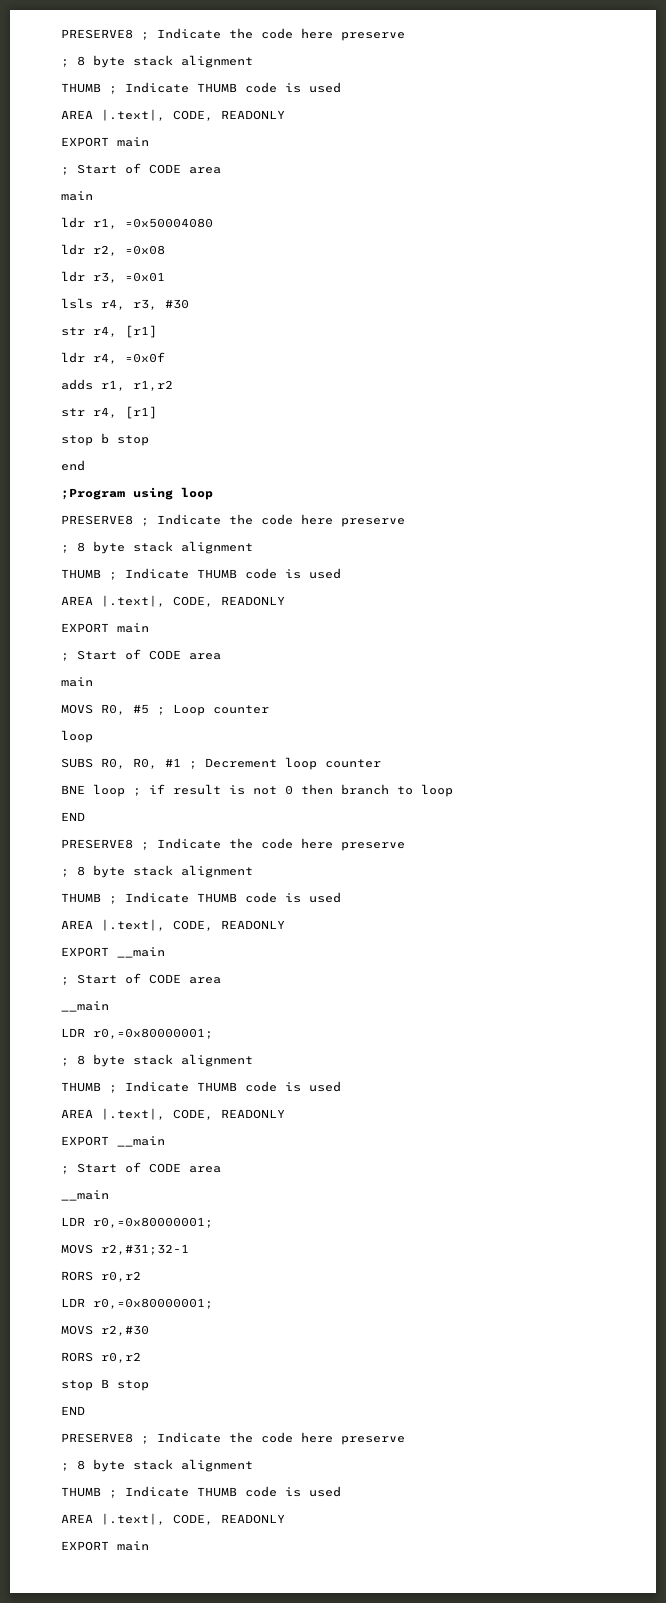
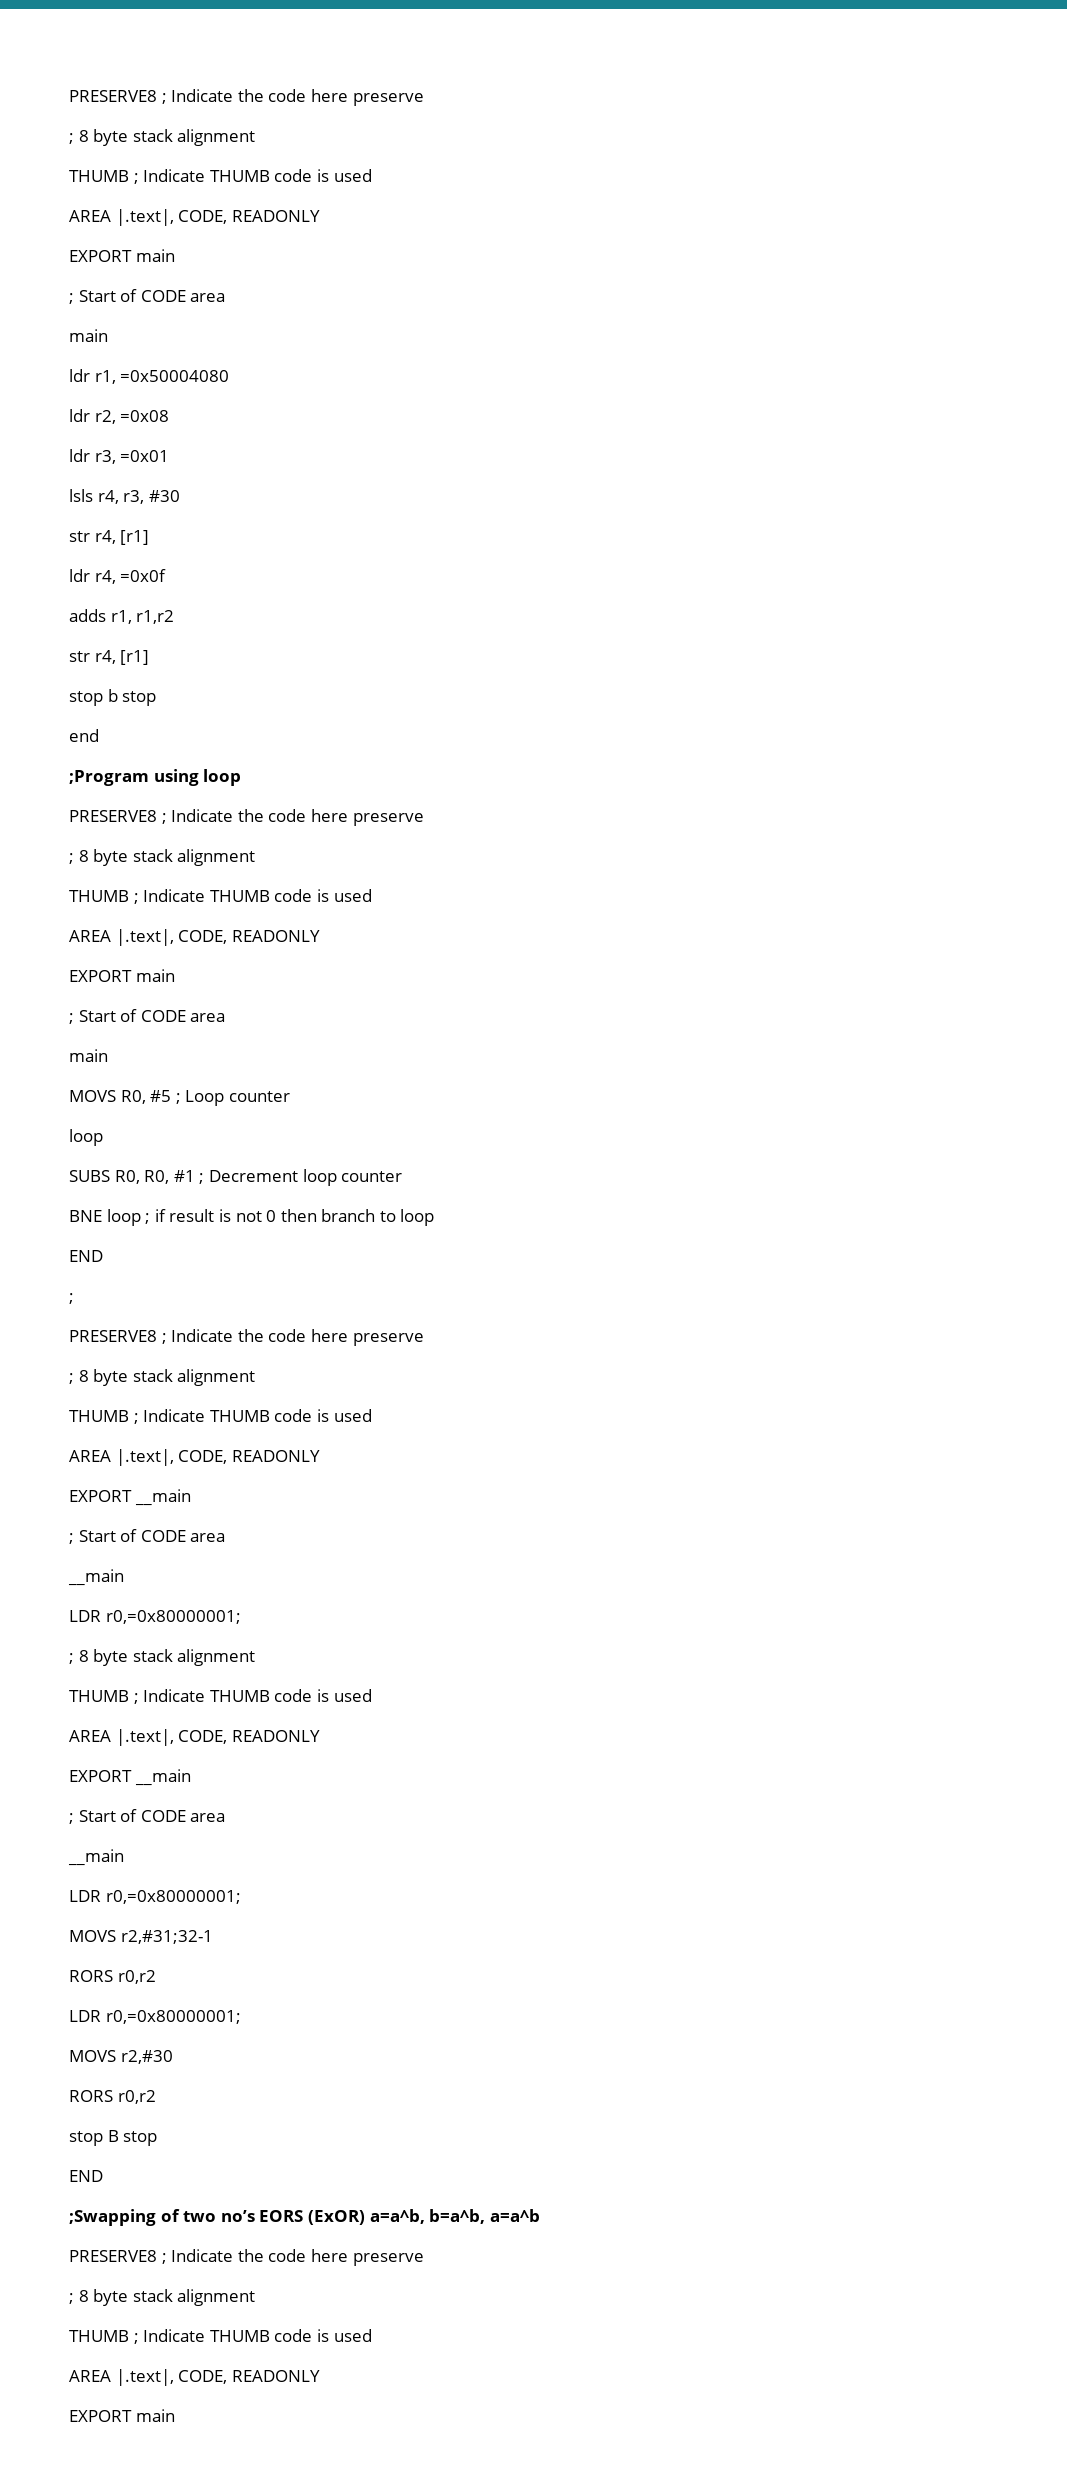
(85, 816) none -> [69,1293,74,1304] // ;
(85, 1410) none -> [69,2209,540,2226] // ;Swapping of two no’s EORS (ExOR) a=a^b, b=a^b, a=a^b

